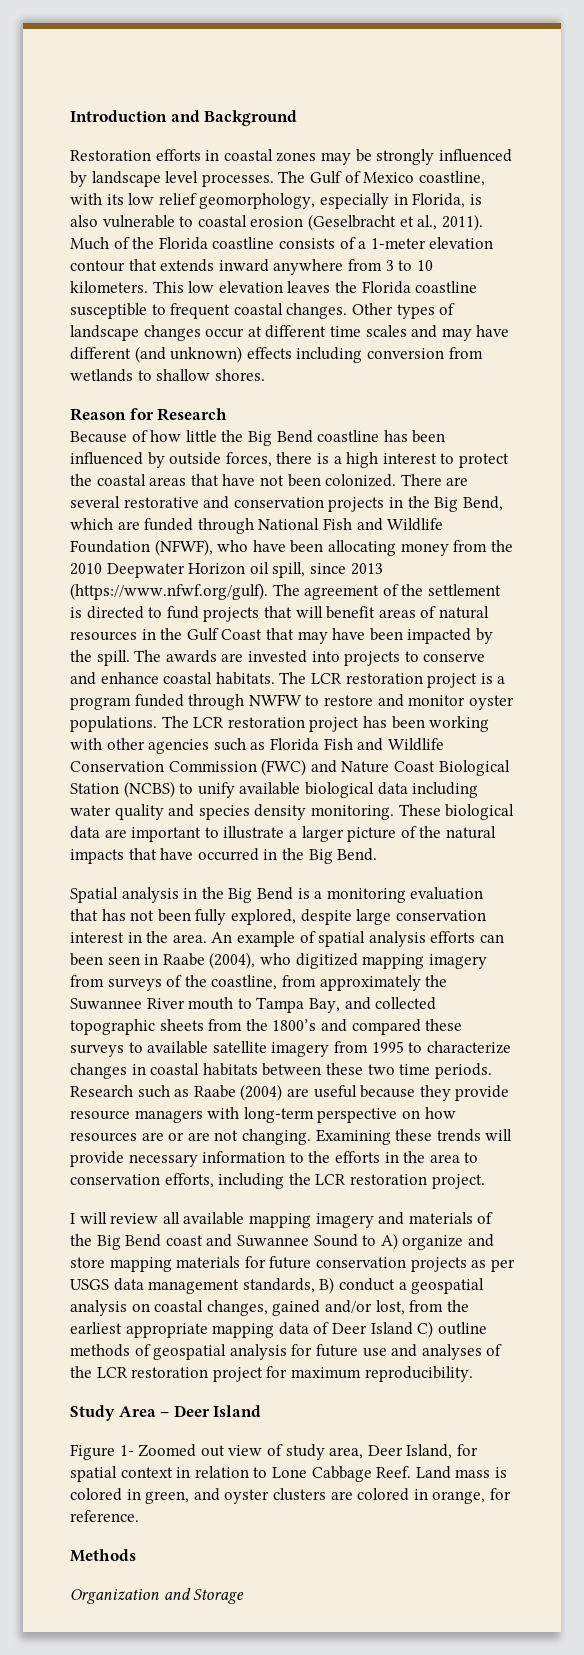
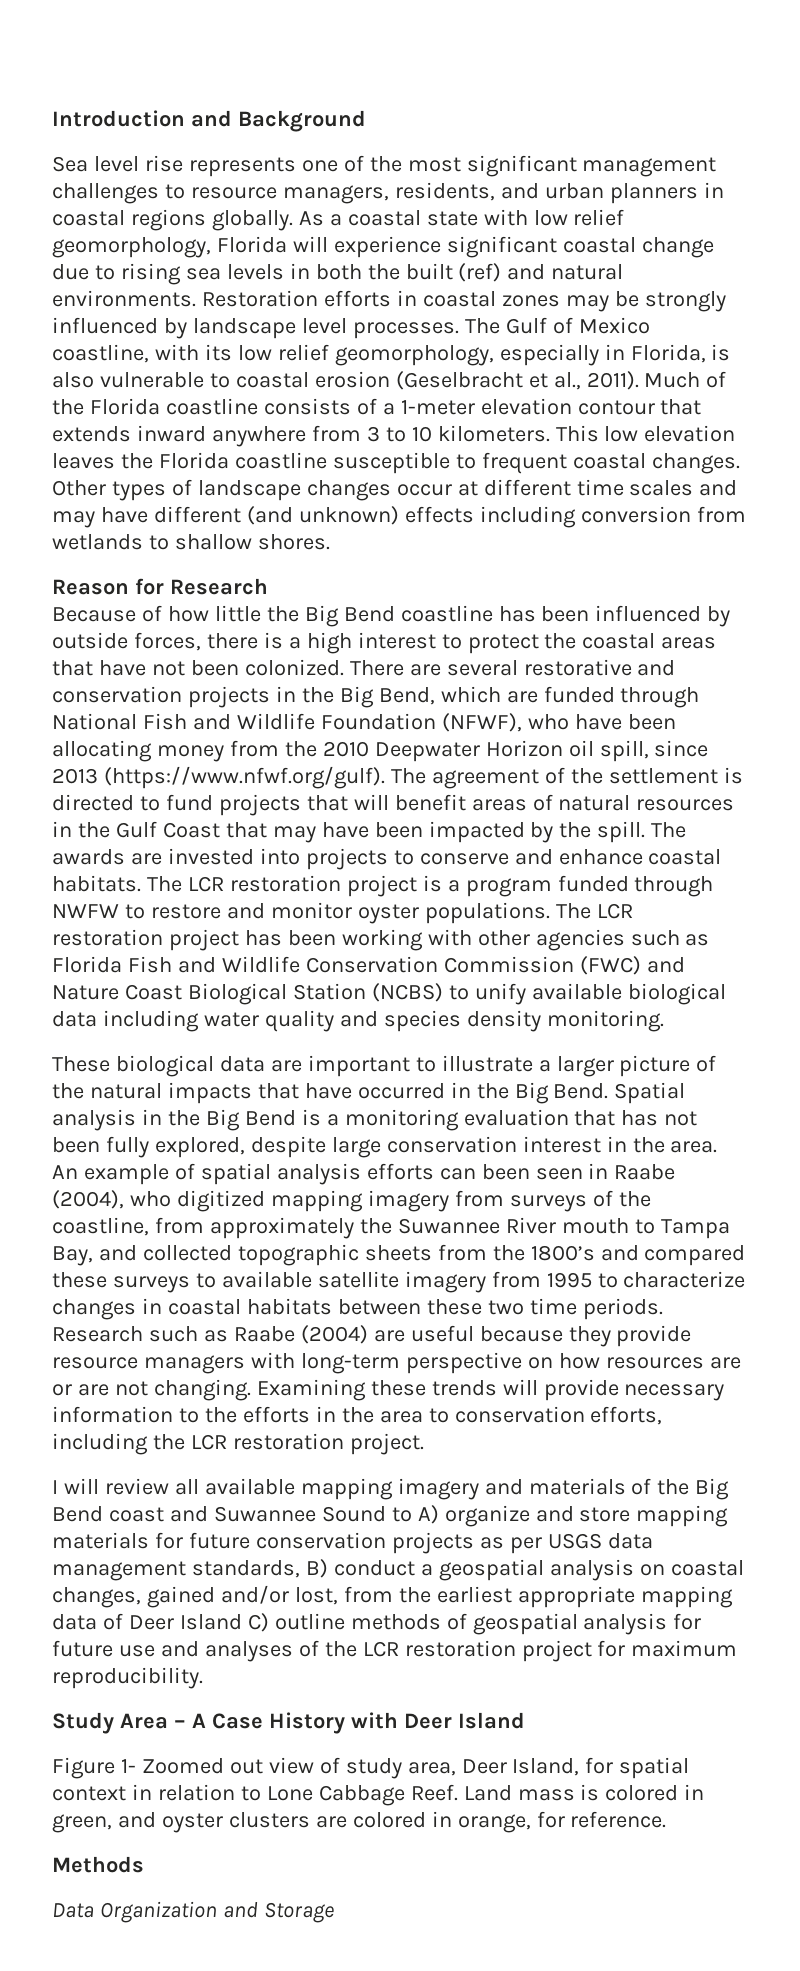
(298, 118) none -> [52,155,717,177] [52,182,724,204] [52,209,625,231] [52,236,714,258] [52,263,624,285] [52,290,196,307] Sea level rise represents one of the most significant management challenges to resource managers, residents, and urban planners in coastal regions globally. As a coastal state with low relief geomorphology, Florida will experience significant coastal change due to rising sea levels in both the built (ref) and natural environments.
(394, 812) none -> (664, 1021) //
(378, 854) // -> (609, 1091) none
(170, 1414) none -> [191,1712,398,1734] A Case History with
(136, 1555) none -> [52,1903,94,1918] Data

